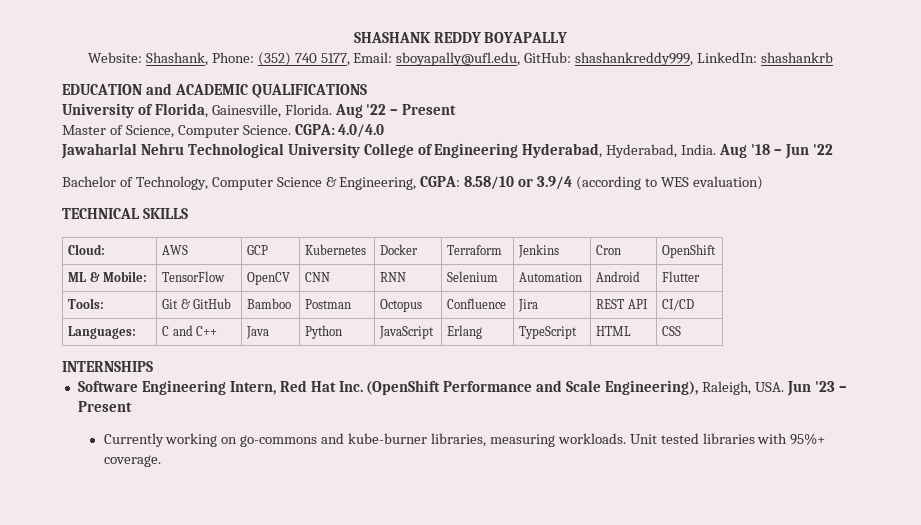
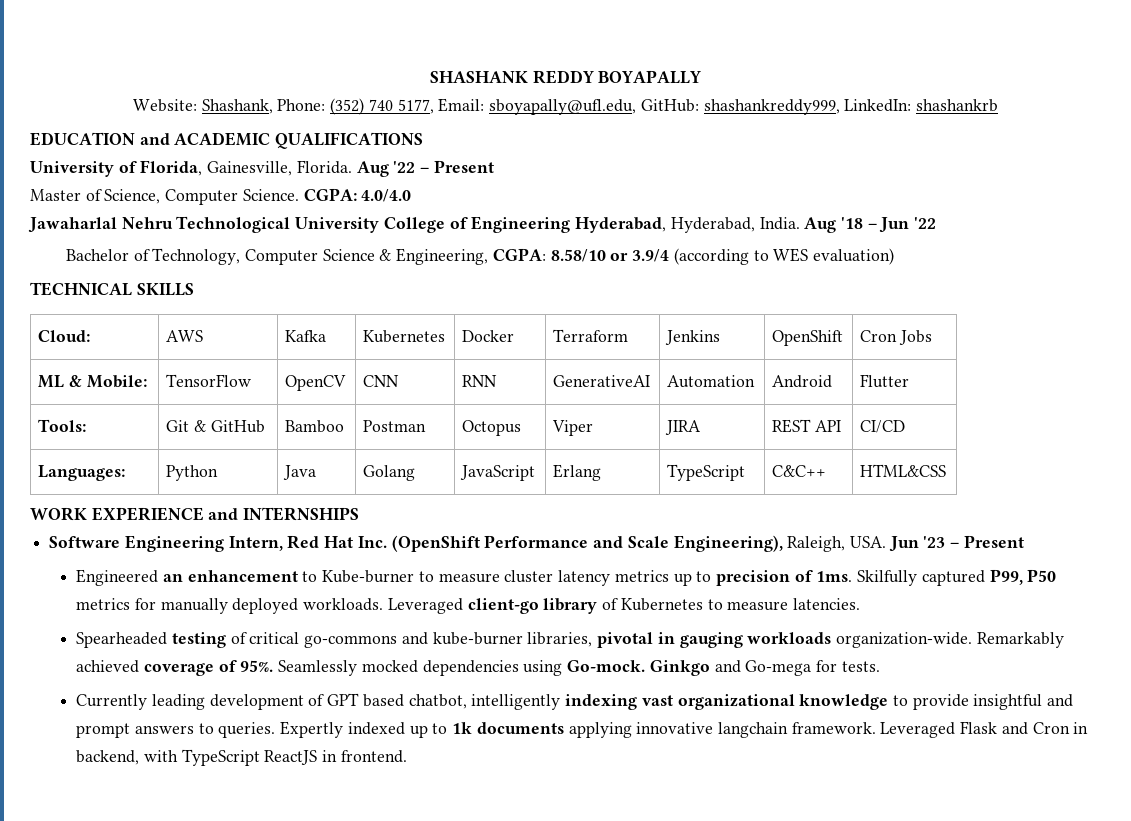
[247,245,269,255] GCP -> [285,330,327,342] Kafka
[596,245,622,255] [662,244,717,258] | Cron | OpenShift -> [772,330,844,346] [860,330,932,345] | OpenShift | Cron Jobs
[447,271,499,282] Selenium -> [553,375,651,387] GenerativeAI
[447,298,507,309] [518,299,539,312] Confluence | Jira -> [552,420,594,436] [665,420,702,435] Viper | JIRA
[162,325,218,336] C and C++ -> [166,465,219,481] Python
[305,325,343,339] Python -> [363,465,416,481] Golang
[596,326,632,336] [662,326,682,336] HTML | CSS // -> [772,465,827,477] [860,464,947,477] [30,507,239,521] C&C++ | HTML&CSS // WORK EXPERIENCE and
[103,433,826,447] [103,455,161,467] Currently working on go-commons and kube-burner libraries, measuring workloads. Unit tested libraries with 95%+ coverage. -> [76,569,1057,586] [76,598,861,614] [76,632,1064,648] [76,660,880,676] [76,693,1074,710] [76,721,1089,738] [76,749,407,766] Engineered an enhancement to Kube-burner to measure cluster latency metrics up to precision of 1ms. Skilfully captured P99, P50 metrics for manually deployed workloads. Leveraged client-go library of Kubernetes to measure latencies. // Spearheaded testing of critical go-commons and kube-burner libraries, pivotal in gauging workloads organization-wide. Remarkably achieved coverage of 95%. Seamlessly mocked dependencies using Go-mock. Ginkgo and Go-mega for tests. // Currently leading development of GPT based chatbot, intelligently indexing vast organizational knowledge to provide insightful and prompt answers to queries. Expertly indexed up to 1k documents applying innovative langchain framework. Leveraged Flask and Cron in backend, with TypeScript ReactJS in frontend.

